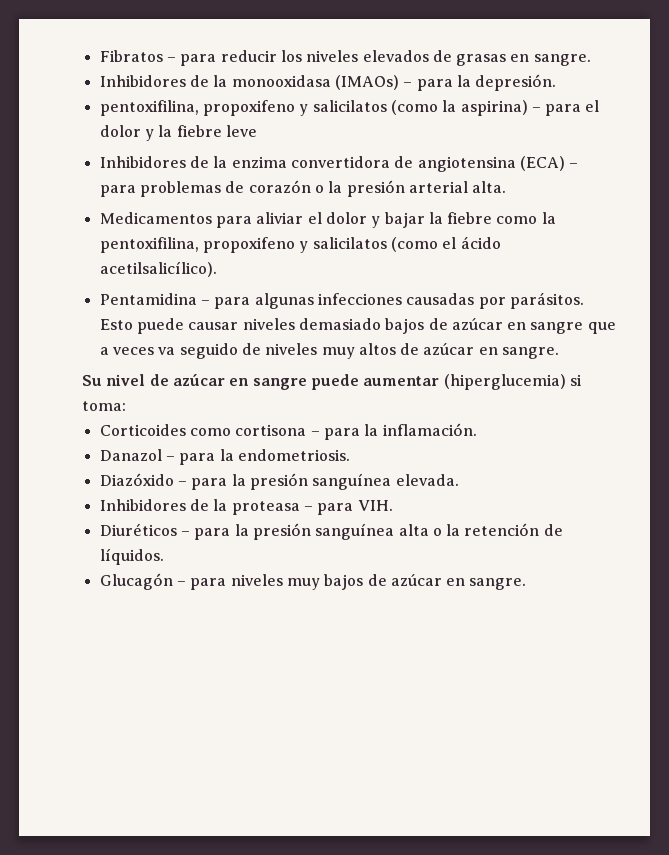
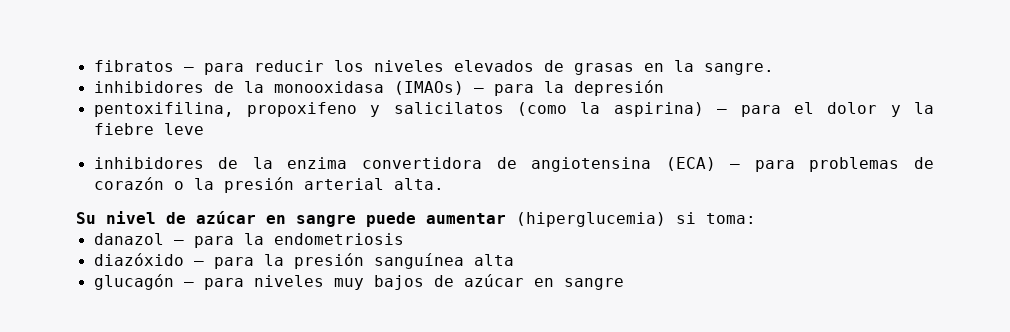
[99,50,163,62] Fibratos -> [93,60,174,72] fibratos
[533,54,591,66] [99,75,186,87] sangre. // Inhibidores -> [673,60,774,75] [93,81,204,93] la sangre. // inhibidores
[475,74,557,91] depresión. -> [573,80,664,96] depresión
[99,156,186,168] Inhibidores -> [93,157,204,169] inhibidores
[99,212,556,228] [99,236,501,253] [99,261,217,277] [99,292,584,309] [99,318,616,334] [99,343,560,359] // Medicamentos para aliviar el dolor y bajar la fiebre como la pentoxifilina, propoxifeno y salicilatos (como el ácido acetilsalicílico). // Pentamidina – para algunas infecciones causadas por parásitos. Esto puede causar niveles demasiado bajos de azúcar en sangre que a veces va seguido de niveles muy altos de azúcar en sangre. -> (444, 184) none
[99,423,477,440] [99,449,350,465] [99,473,459,490] [99,499,393,515] [99,523,177,536] Corticoides como cortisona – para la inflamación. // Danazol – para la endometriosis. // Diazóxido – para la presión sanguínea elevada. // Inhibidores de la proteasa – para VIH. // Diuréticos -> [93,233,404,248] [93,253,184,266] danazol – para la endometriosis // diazóxido
[432,523,563,536] [99,548,164,565] [99,573,173,590] o la retención de líquidos. // Glucagón -> [93,274,174,290] // glucagón
[469,578,527,590] sangre. -> [563,278,624,290] sangre

